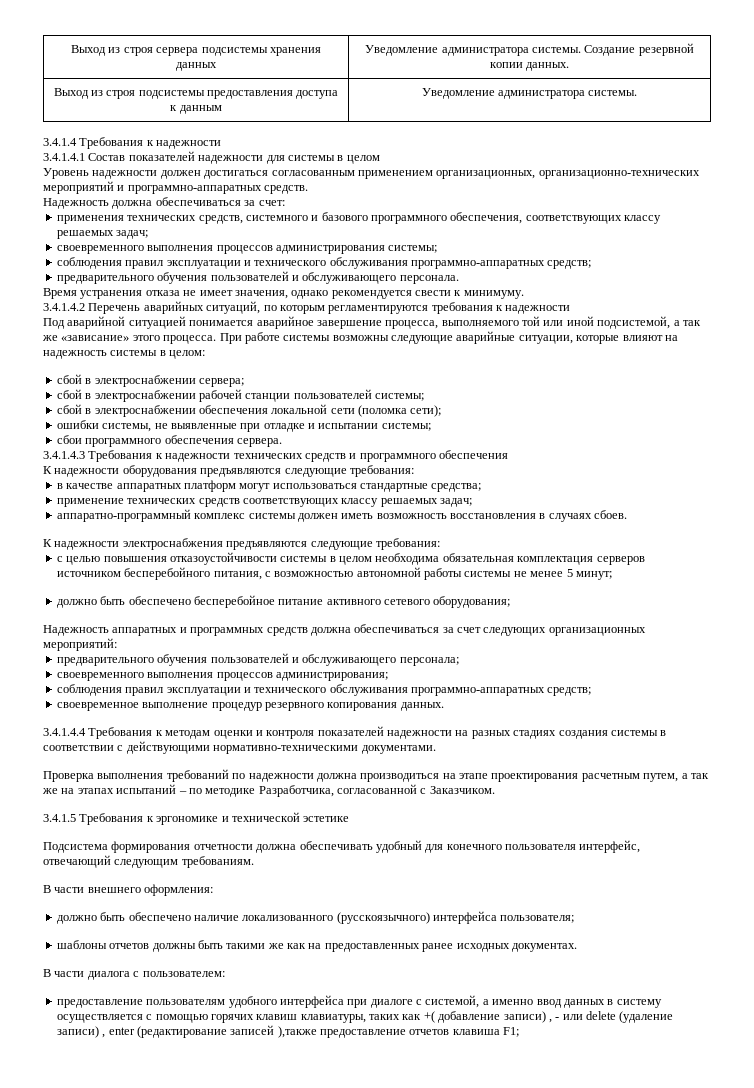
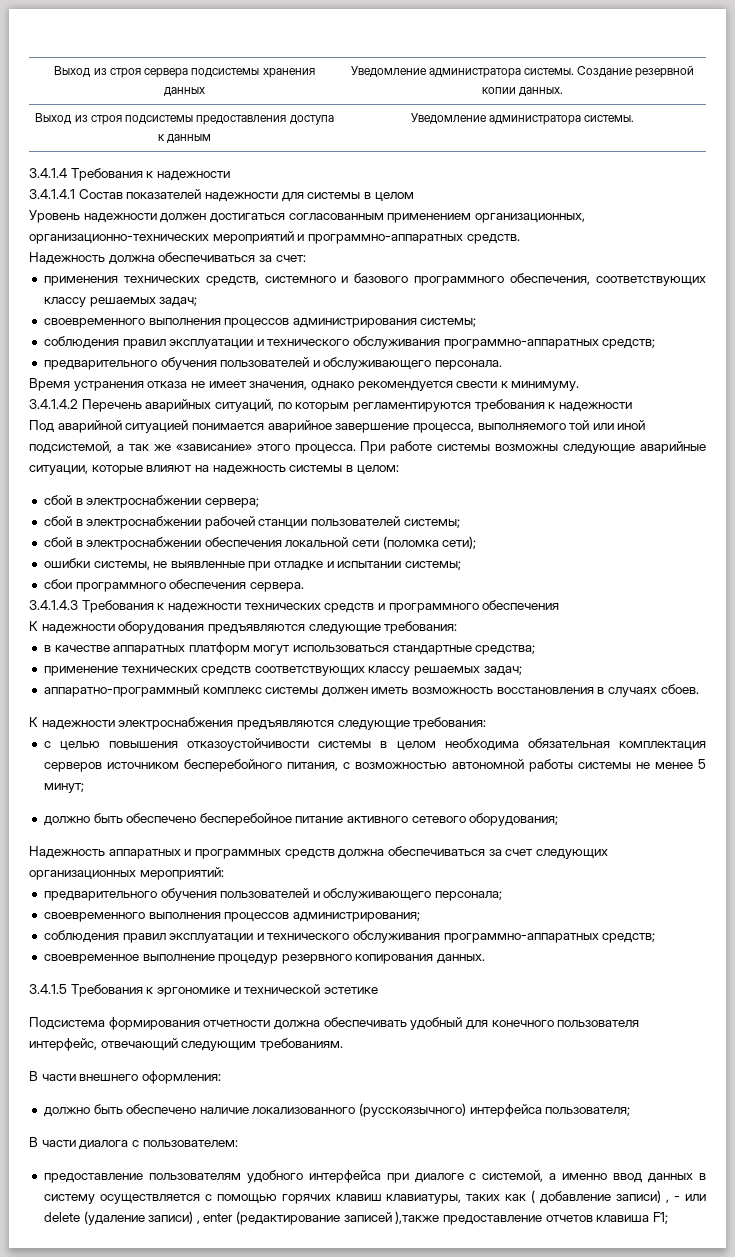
[43,726,667,739] [43,741,436,754] [43,769,709,782] [42,784,495,797] // 3.4.1.4.4 Требования к методам оценки и контроля показателей надежности на разных стадиях создания системы в соответствии с действующими нормативно-техническими документами. // Проверка выполнения требований по надежности должна производиться на этапе проектирования расчетным путем, а так же на этапах испытаний – по методике Разработчика, согласованной с Заказчиком. -> (486, 959) none
[56,940,577,952] // шаблоны отчетов должны быть такими же как на предоставленных ранее исходных документах. -> (631, 1111) none
[423,1011,435,1023] +( -> [531,1190,536,1203] (

